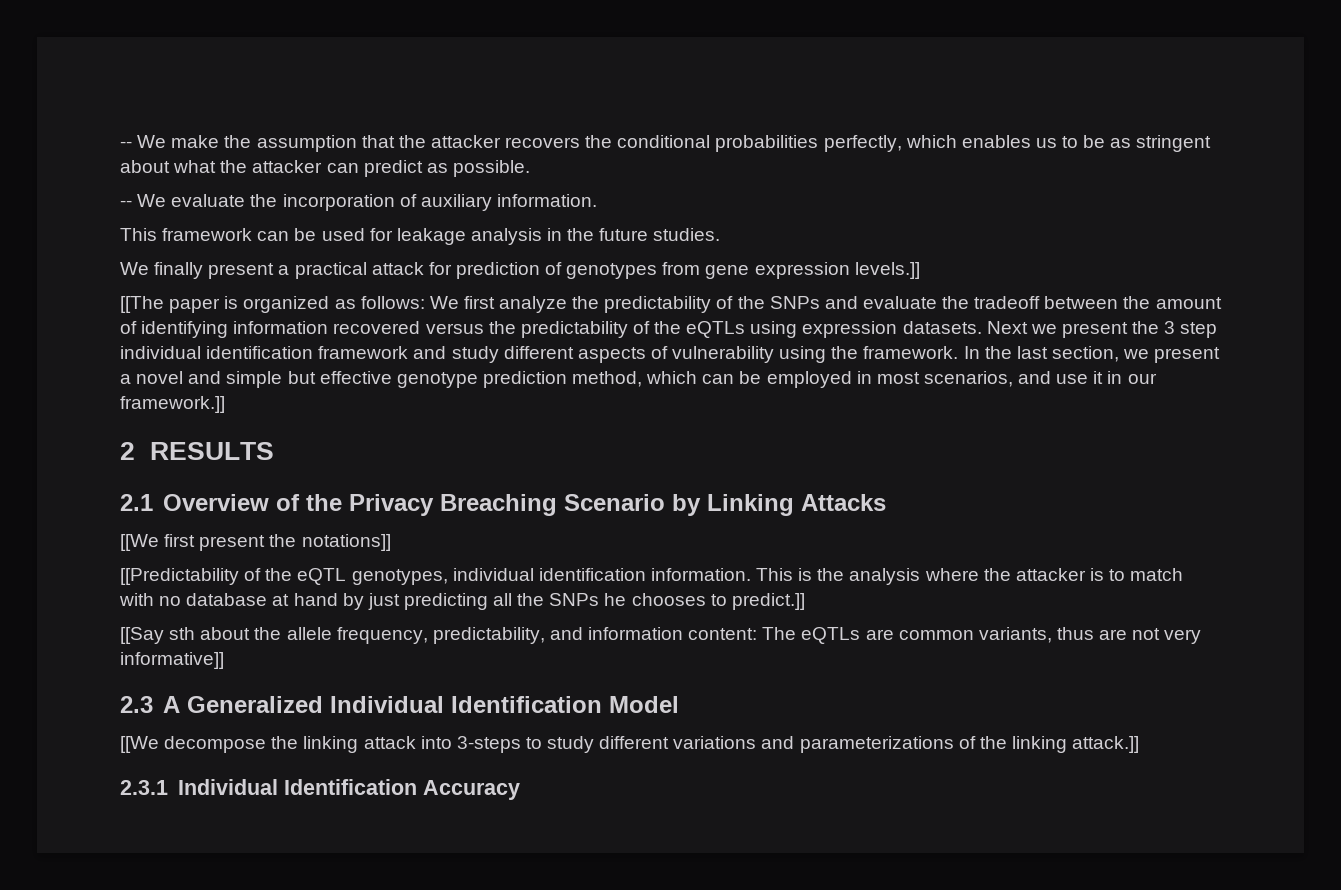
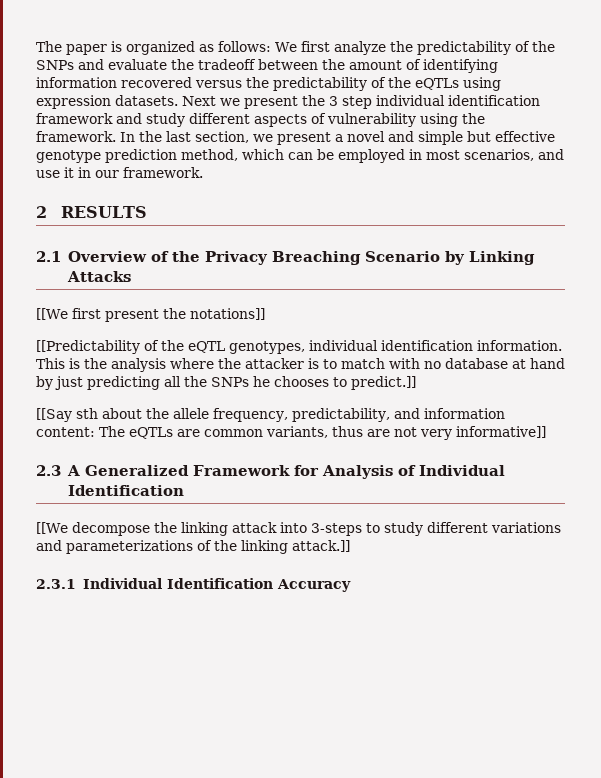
[120,135,1212,152] [120,160,530,177] [120,194,597,211] [120,228,721,245] [120,262,920,279] [120,296,164,313] -- We make the assumption that the attacker recovers the conditional probabilities perfectly, which enables us to be as stringent about what the attacker can predict as possible. // -- We evaluate the incorporation of auxiliary information. // This framework can be used for leakage analysis in the future studies. // We finally present a practical attack for prediction of genotypes from gene expression levels.]] // [[The -> [36,41,62,52] The
[120,396,225,413] framework.]] -> [123,167,203,178] framework.
[329,696,679,713] Individual Identification Model -> [192,465,505,479] [67,485,184,496] Framework for Analysis of Individual Identification

